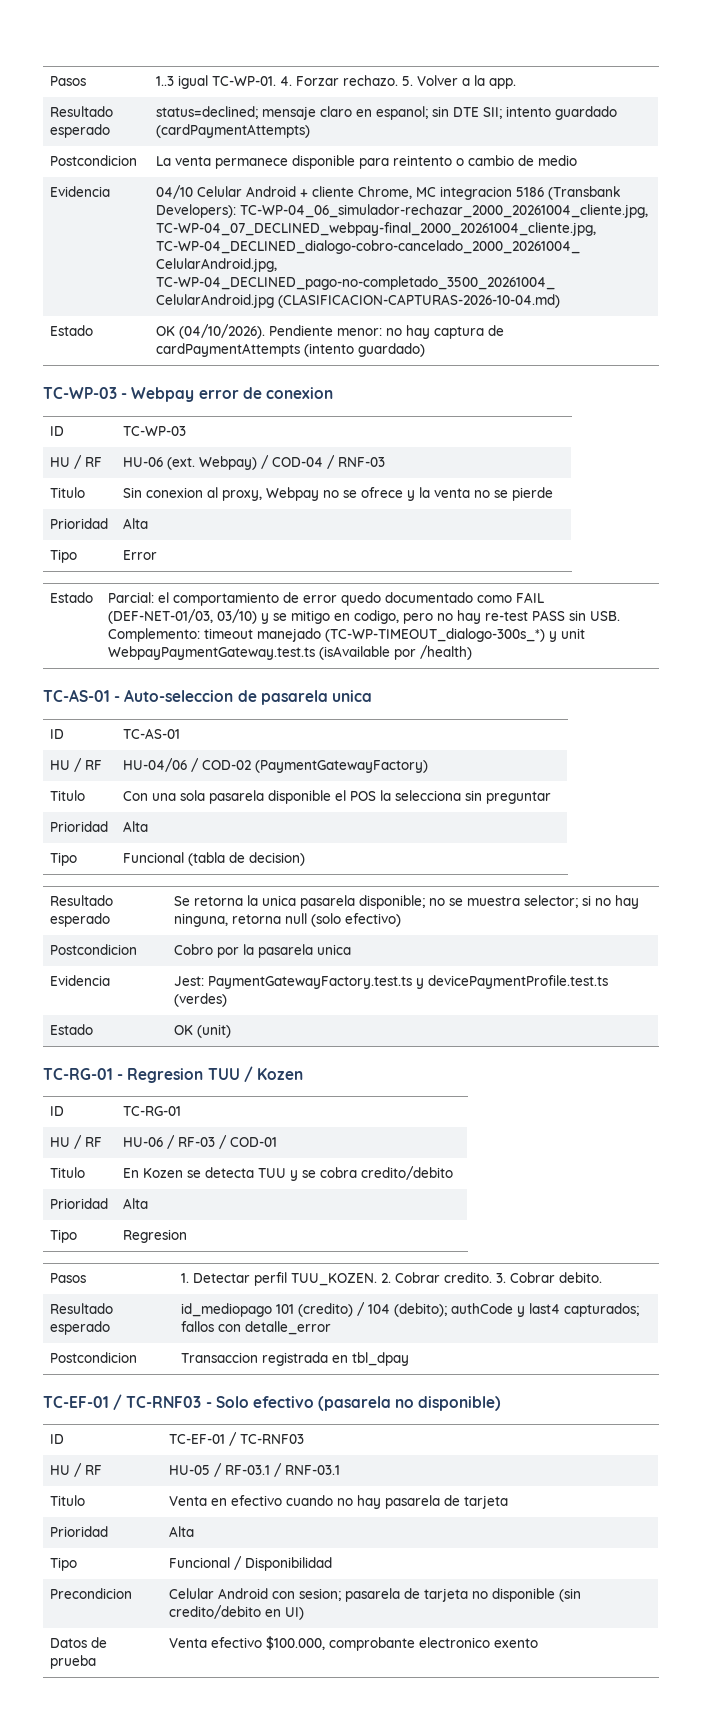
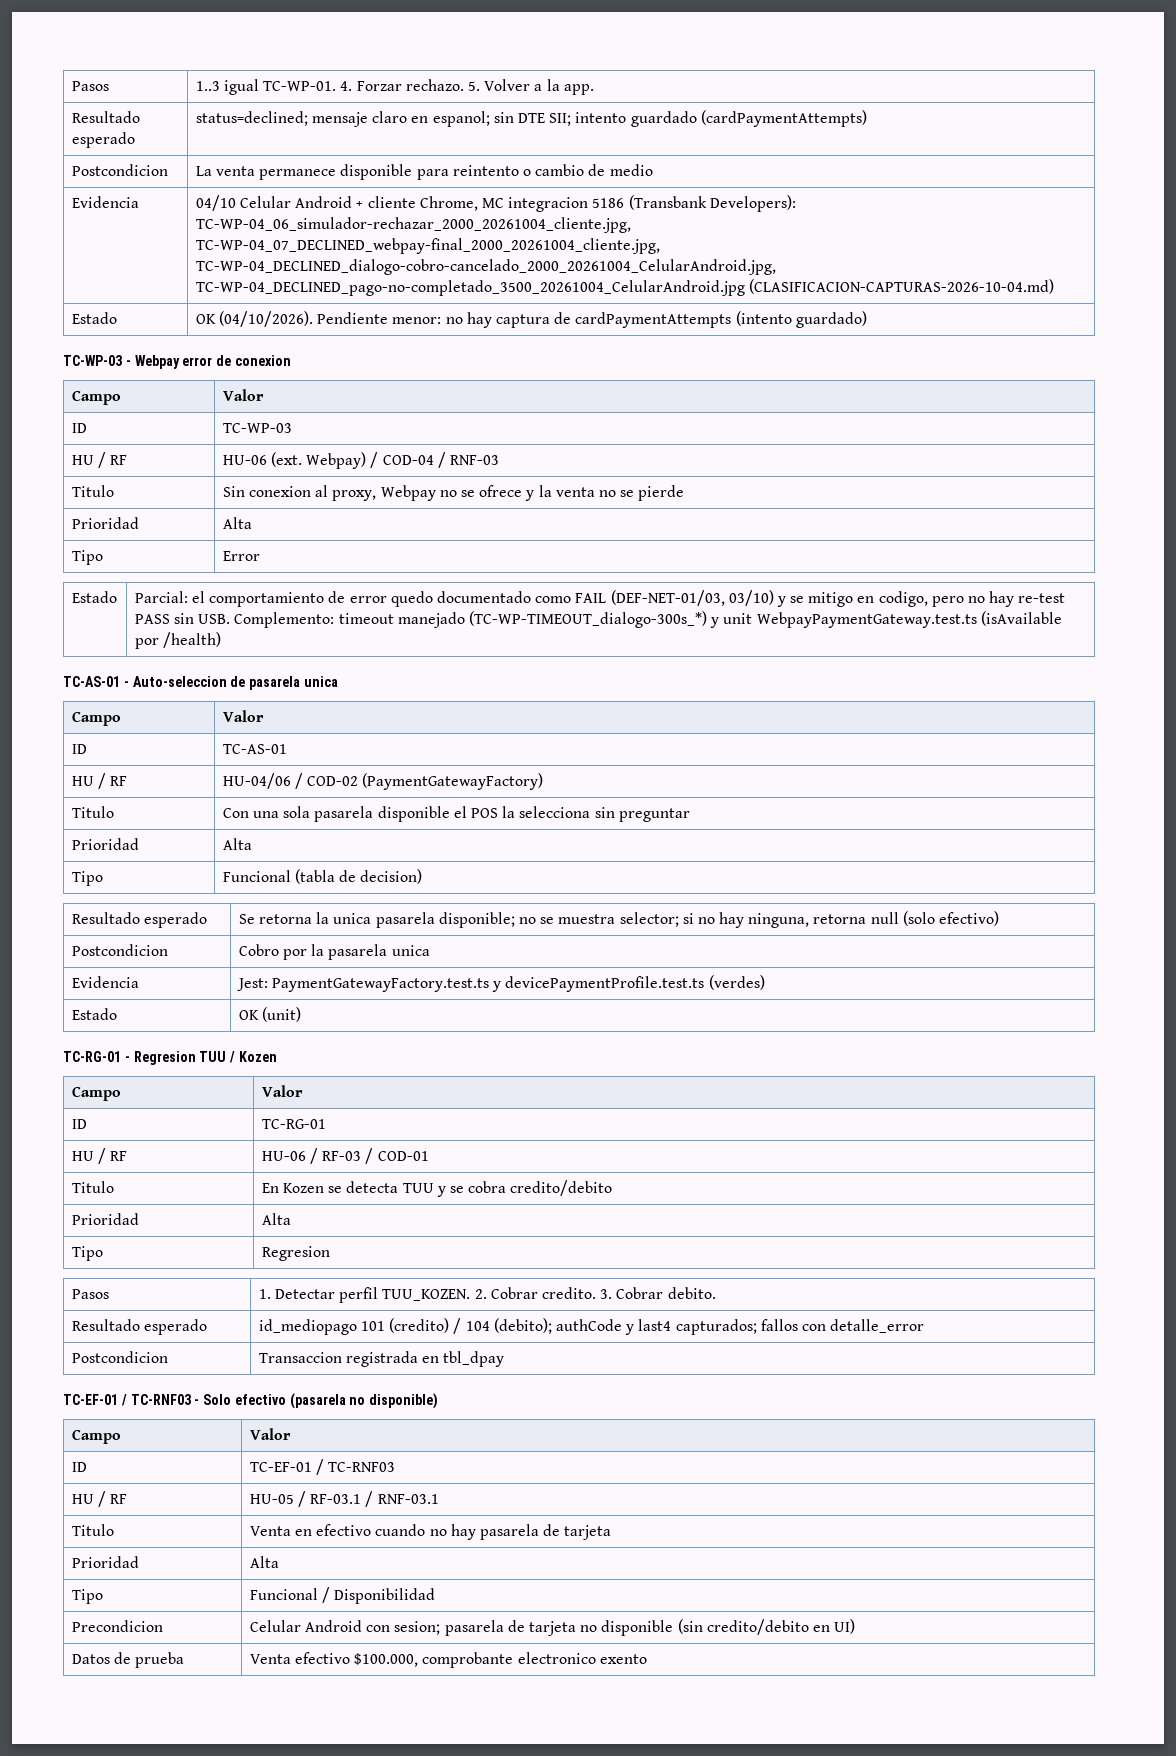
(333, 393) none -> [71,390,121,405] [222,389,264,401] // Campo | Valor
(372, 696) none -> [71,711,121,726] [222,710,264,722] // Campo | Valor
(303, 1074) none -> [71,1086,121,1101] [261,1085,303,1097] // Campo | Valor
(502, 1403) none -> [71,1429,121,1444] [249,1428,291,1440] // Campo | Valor

